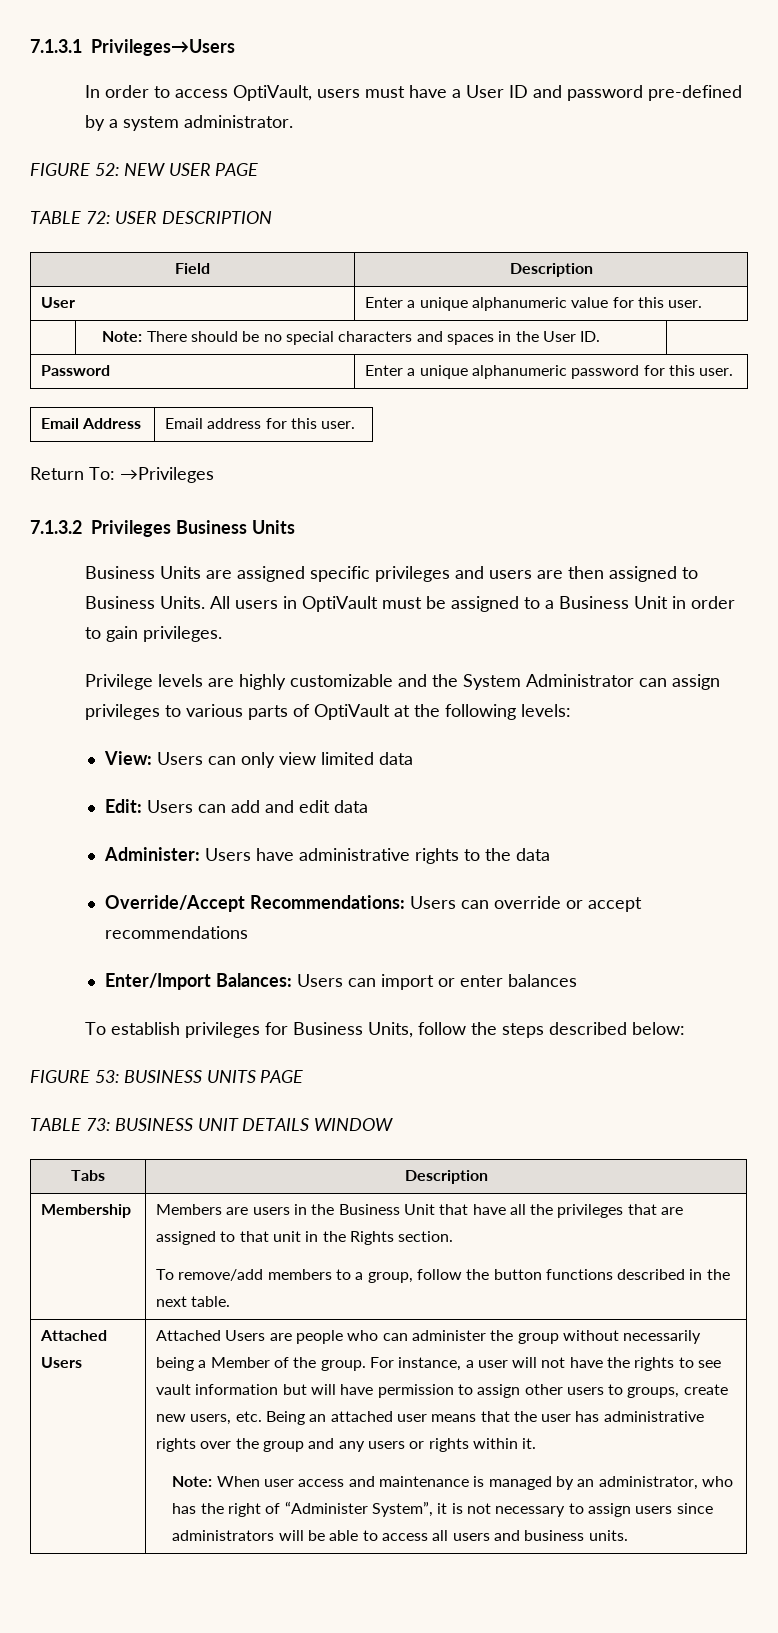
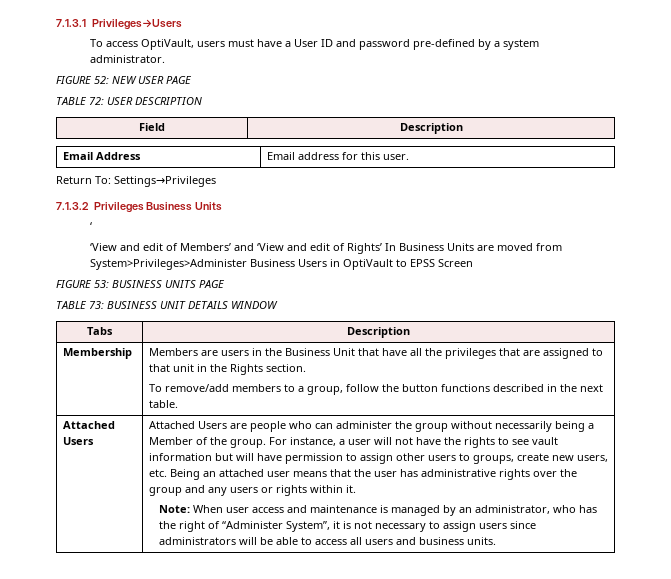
[84,85,170,98] In order to -> [89,39,103,47] To
[40,297,75,308] [364,297,703,311] [102,331,601,345] [40,365,110,376] [364,365,734,379] // User | Enter a unique alphanumeric value for this user. // | Note: There should be no special characters and spaces in the User ID. // Password | Enter a unique alphanumeric password for this user. -> (463, 128) none
[120,467,214,483] →Privileges -> [114,176,216,187] Settings→Privileges
[84,566,698,582] [84,596,735,612] [84,626,222,642] [84,674,720,690] [84,704,571,720] [103,751,413,768] [104,799,368,813] [103,847,550,864] [104,895,642,912] [104,926,248,939] [104,973,577,990] [84,1022,685,1038] Business Units are assigned specific privileges and users are then assigned to Business Units. All users in OptiVault must be assigned to a Business Unit in order to gain privileges. // Privilege levels are highly customizable and the System Administrator can assign privileges to various parts of OptiVault at the following levels: // View: Users can only view limited data // Edit: Users can add and edit data // Administer: Users have administrative rights to the data // Override/Accept Recommendations: Users can override or accept recommendations // Enter/Import Balances: Users can import or enter balances // To establish privileges for Business Units, follow the steps described below: -> [89,222,92,230] [89,243,562,254] [89,259,473,270] ‘ // ‘View and edit of Members’ and ‘View and edit of Rights’ In Business Units are moved from System>Privileges>Administer Business Users in OptiVault to EPSS Screen

